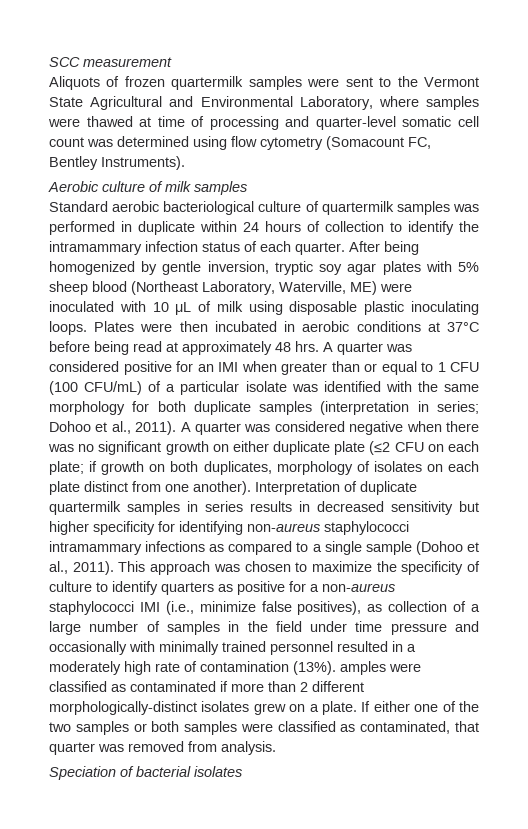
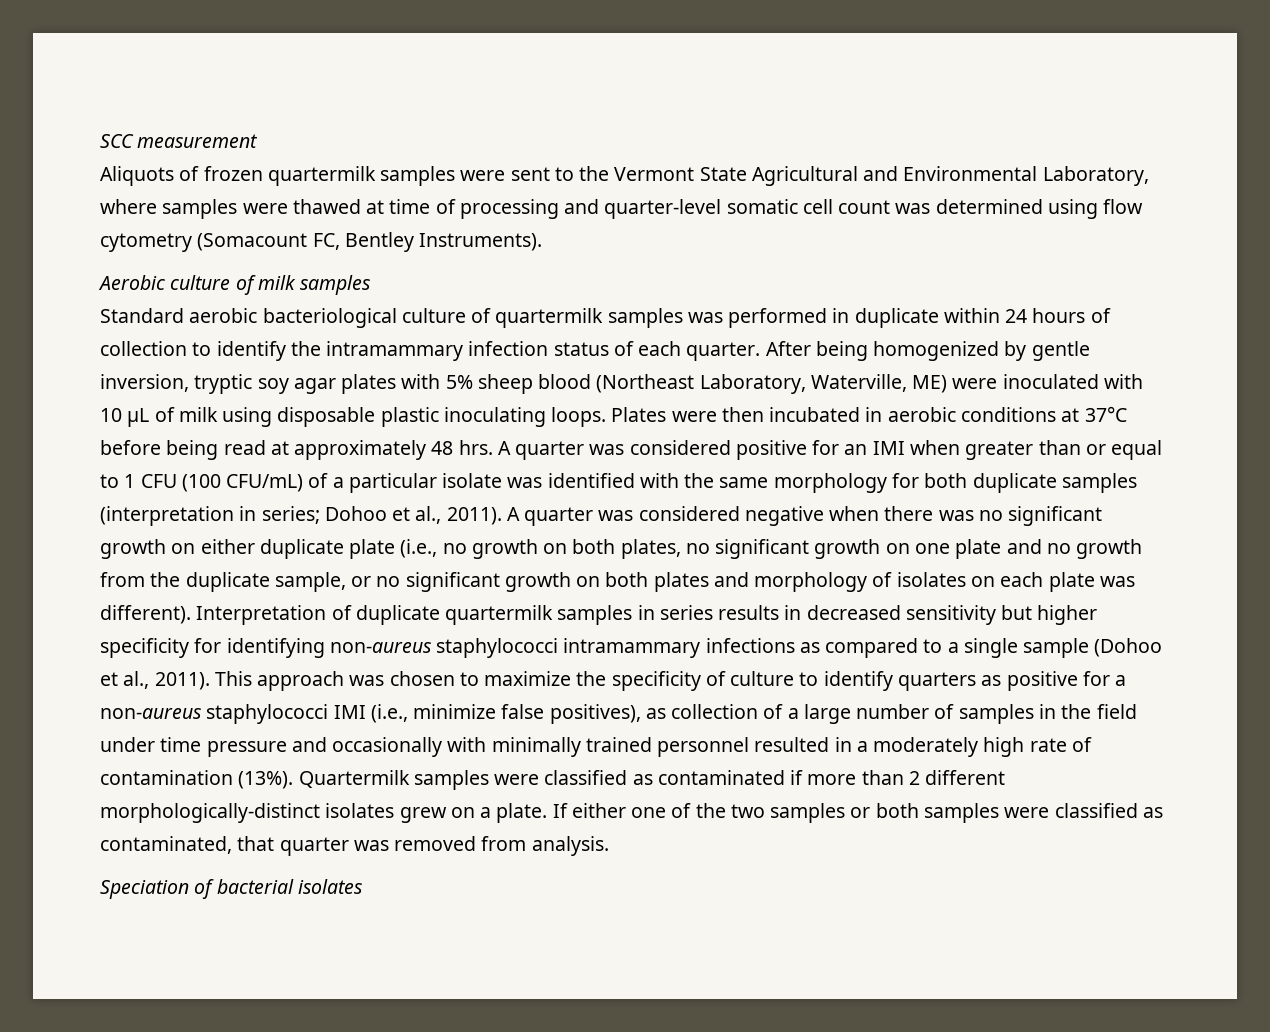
[369,441,480,455] [49,461,272,475] (≤2 CFU on each plate; if growth on both duplicates, -> [400,539,1143,559] [100,572,749,592] (i.e., no growth on both plates, no significant growth on one plate and no growth from the duplicate sample, or no significant growth on both plates and
[84,481,251,495] distinct from one another). -> [1099,576,1135,587] [100,605,191,624] was different).
[340,661,386,675] amples -> [298,770,489,790] Quartermilk samples

